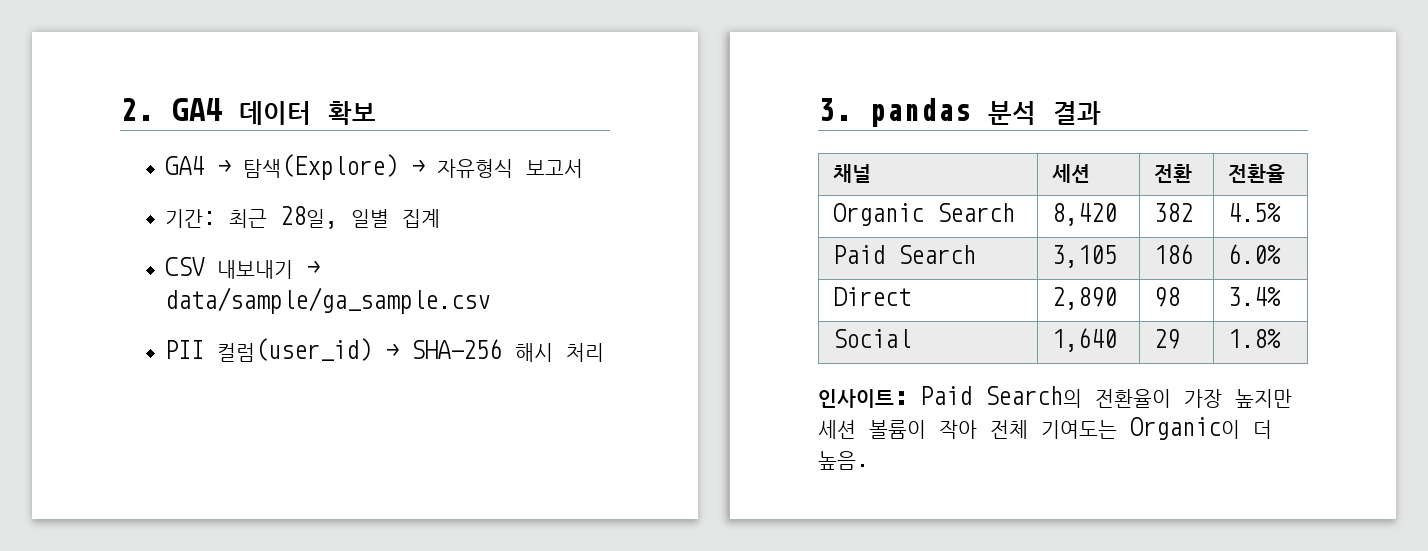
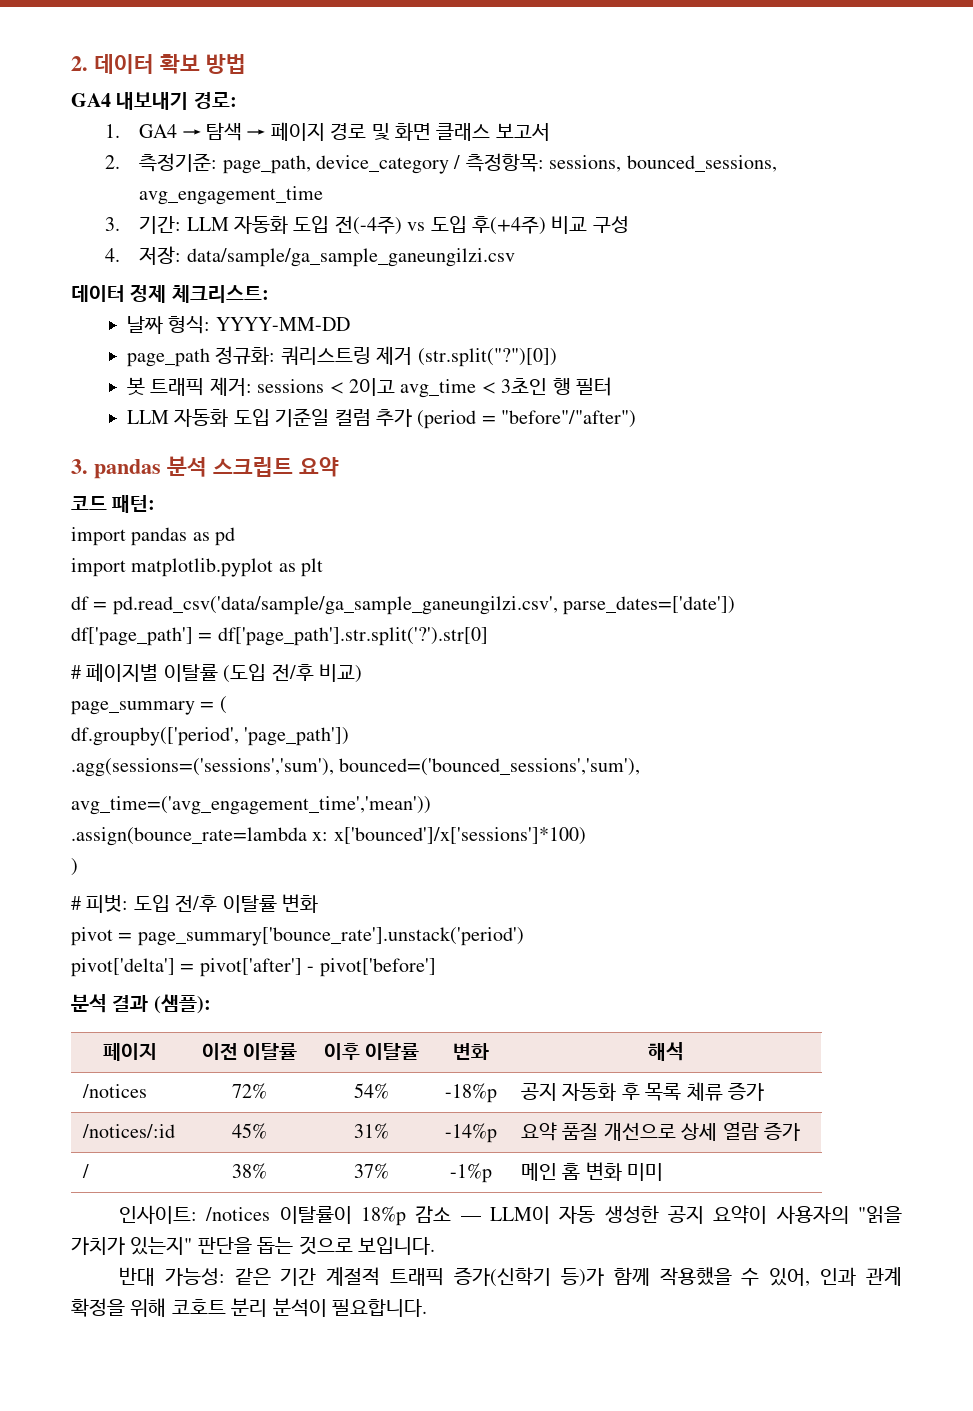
[120,98,222,121] 2. GA4 -> [71,56,88,71] 2.
[165,154,584,180] [165,206,441,229] [165,257,321,279] [165,287,491,314] [165,338,605,362] [818,98,1101,127] [832,164,871,183] [1051,164,1090,183] [1153,164,1192,183] [1227,164,1285,183] [832,203,1015,226] [1051,203,1117,226] [1153,203,1193,222] [1227,203,1281,222] [832,245,976,264] [1051,245,1117,268] [1153,244,1193,264] [1227,244,1281,264] [832,287,911,306] [1051,287,1117,310] [1153,287,1180,307] [1227,287,1281,306] [832,329,911,348] [1051,328,1117,352] [1153,329,1180,349] [1227,329,1281,348] [818,386,1292,408] [818,417,1272,440] [818,451,869,470] // GA4 → 탐색(Explore) → 자유형식 보고서 // 기간: 최근 28일, 일별 집계 // CSV 내보내기 → data/sample/ga_sample.csv // PII 컬럼(user_id) → SHA-256 해시 처리 // 3. pandas 분석 결과 // 채널 | 세션 | 전환 | 전환율 // Organic Search | 8,420 | 382 | 4.5% // Paid Search | 3,105 | 186 | 6.0% // Direct | 2,890 | 98 | 3.4% // Social | 1,640 | 29 | 1.8% // 인사이트: Paid Search의 전환율이 가장 높지만 세션 볼륨이 작아 전체 기여도는 Organic이 더 높음. -> [206,54,246,74] [71,92,237,110] [105,122,550,141] [105,153,777,174] [139,186,324,205] [105,216,629,235] [105,246,515,267] [71,284,269,303] [127,316,350,334] [127,346,557,367] [127,377,613,398] [127,408,637,429] [71,456,339,479] [71,495,156,513] [71,527,236,546] [71,558,324,577] [71,596,736,615] [71,627,488,646] [71,663,362,683] [71,696,227,715] [71,727,350,746] [71,758,641,777] [71,796,431,815] [71,827,586,846] [71,858,78,876] [71,894,318,913] [71,927,524,946] [71,958,436,977] [71,994,211,1014] [103,1043,157,1061] [201,1043,298,1060] [323,1043,420,1060] [453,1043,489,1060] [647,1042,684,1061] [82,1084,148,1098] [231,1083,267,1099] [354,1083,389,1099] [445,1083,497,1103] [521,1082,765,1101] [82,1124,176,1138] [231,1123,267,1139] [354,1123,389,1139] [445,1123,497,1143] [521,1122,801,1141] [82,1164,90,1178] [231,1163,267,1179] [354,1163,389,1179] [450,1163,492,1183] [521,1162,664,1181] [118,1205,902,1226] [71,1236,435,1255] [118,1267,902,1287] [71,1298,427,1317] 방법 // GA4 내보내기 경로: // 1. GA4 → 탐색 → 페이지 경로 및 화면 클래스 보고서 // 2. 측정기준: page_path, device_category / 측정항목: sessions, bounced_sessions, avg_engagement_time // 3. 기간: LLM 자동화 도입 전(-4주) vs 도입 후(+4주) 비교 구성 // 4. 저장: data/sample/ga_sample_ganeungilzi.csv // 데이터 정제 체크리스트: // 날짜 형식: YYYY-MM-DD // page_path 정규화: 쿼리스트링 제거 (str.split("?")[0]) // 봇 트래픽 제거: sessions < 2이고 avg_time < 3초인 행 필터 // LLM 자동화 도입 기준일 컬럼 추가 (period = "before"/"after") // 3. pandas 분석 스크립트 요약 // 코드 패턴: // import pandas as pd // import matplotlib.pyplot as plt // df = pd.read_csv('data/sample/ga_sample_ganeungilzi.csv', parse_dates=['date']) // df['page_path'] = df['page_path'].str.split('?').str[0] // # 페이지별 이탈률 (도입 전/후 비교) // page_summary = ( // df.groupby(['period', 'page_path']) // .agg(sessions=('sessions','sum'), bounced=('bounced_sessions','sum'), // avg_time=('avg_engagement_time','mean')) // .assign(bounce_rate=lambda x: x['bounced']/x['sessions']*100) // ) // # 피벗: 도입 전/후 이탈률 변화 // pivot = page_summary['bounce_rate'].unstack('period') // pivot['delta'] = pivot['after'] - pivot['before'] // 분석 결과 (샘플): // 페이지 | 이전 이탈률 | 이후 이탈률 | 변화 | 해석 // /notices | 72% | 54% | -18%p | 공지 자동화 후 목록 체류 증가 // /notices/:id | 45% | 31% | -14%p | 요약 품질 개선으로 상세 열람 증가 // / | 38% | 37% | -1%p | 메인 홈 변화 미미 // 인사이트: /notices 이탈률이 18%p 감소 — LLM이 자동 생성한 공지 요약이 사용자의 "읽을 가치가 있는지" 판단을 돕는 것으로 보입니다. // 반대 가능성: 같은 기간 계절적 트래픽 증가(신학기 등)가 함께 작용했을 수 있어, 인과 관계 확정을 위해 코호트 분리 분석이 필요합니다.

